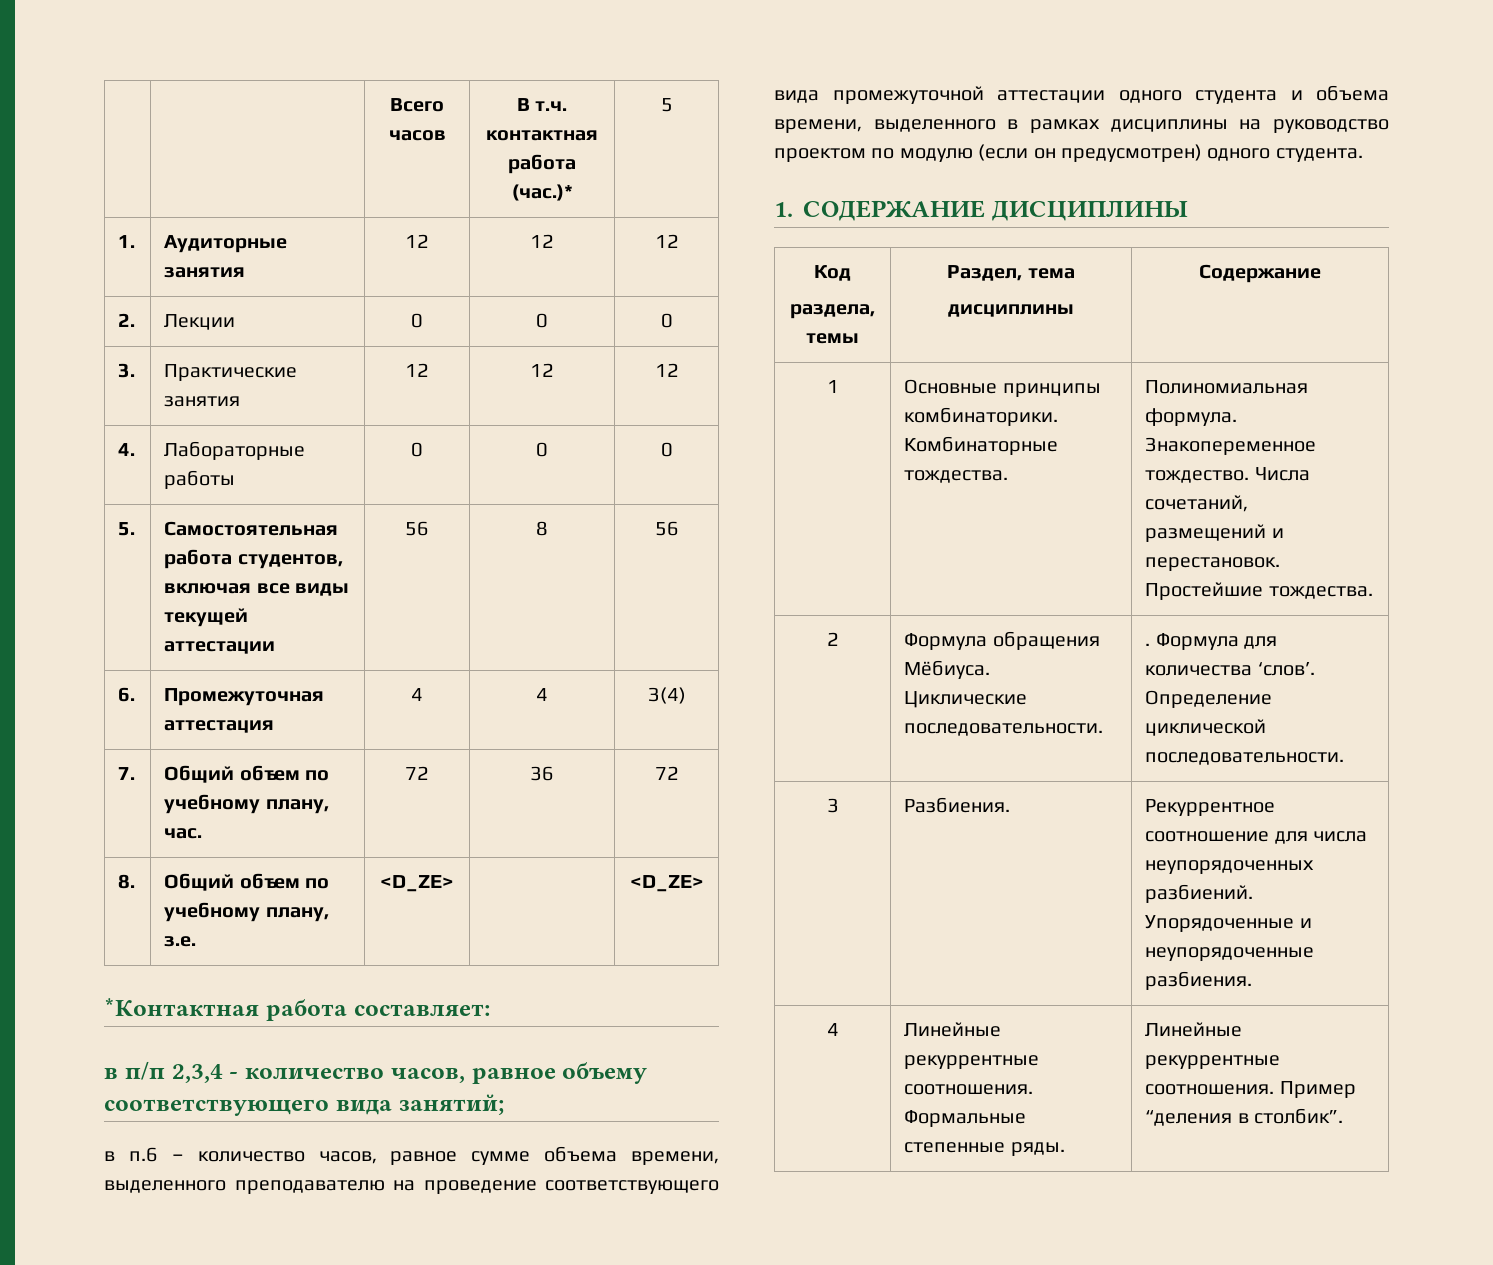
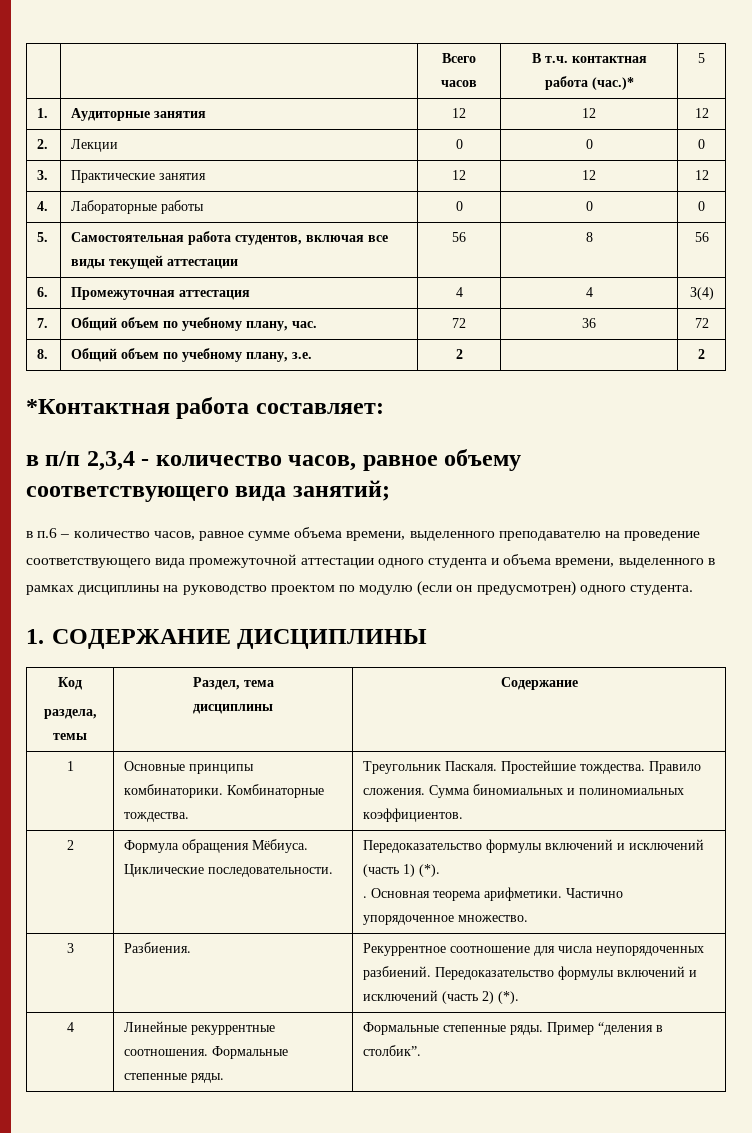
[380,875,454,892] [629,875,704,892] <D_ZE> | | <D_ZE> -> [455,349,463,359] [698,349,705,359] 2 | | 2
[1145,380,1309,394] [1145,408,1238,426] [1145,437,1317,455] [1145,467,1310,483] [1145,495,1249,512] [1145,524,1284,542] [1145,557,1281,571] [1145,582,1373,600] Полиномиальная формула. Знакопеременное тождество. Числа сочетаний, размещений и перестановок. Простейшие тождества. -> [363,760,702,774] [363,784,685,798] [363,808,464,822] Треугольник Паскаля. Простейшие тождества. Правило сложения. Сумма биномиальных и полиномиальных коэффициентов.
[1145,633,1278,650] [1145,662,1315,676] [1145,690,1273,708] [1145,719,1267,736] [1145,752,1345,765] . Формула для количества ‘слов’. Определение циклической последовательности. -> [363,839,705,853] [363,864,441,877] [363,887,624,901] [363,915,529,925] Передоказательство формулы включений и исключений (часть 1) (*). // . Основная теорема арифметики. Частично упорядоченное множество.
[1145,915,1312,932] [1145,947,1315,961] [1145,971,1253,990] Упорядоченные и неупорядоченные разбиения. -> [435,966,698,980] [363,990,520,1004] Передоказательство формулы включений и исключений (часть 2) (*).
[1145,1022,1243,1037] [1145,1055,1281,1069] [1145,1084,1275,1095] Линейные рекуррентные соотношения. -> [363,1022,544,1035] Формальные степенные ряды.

